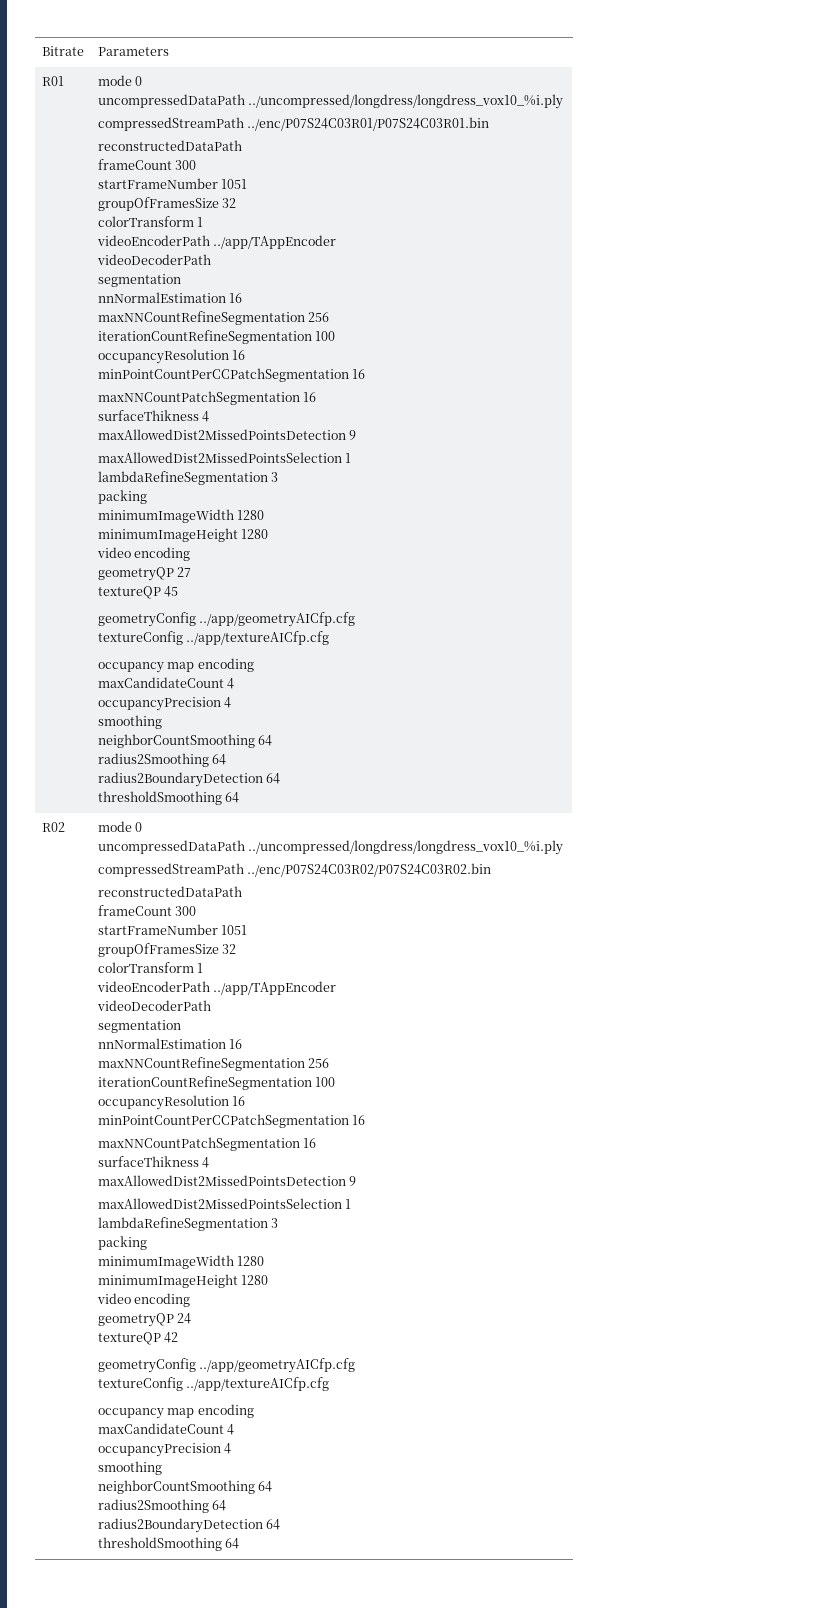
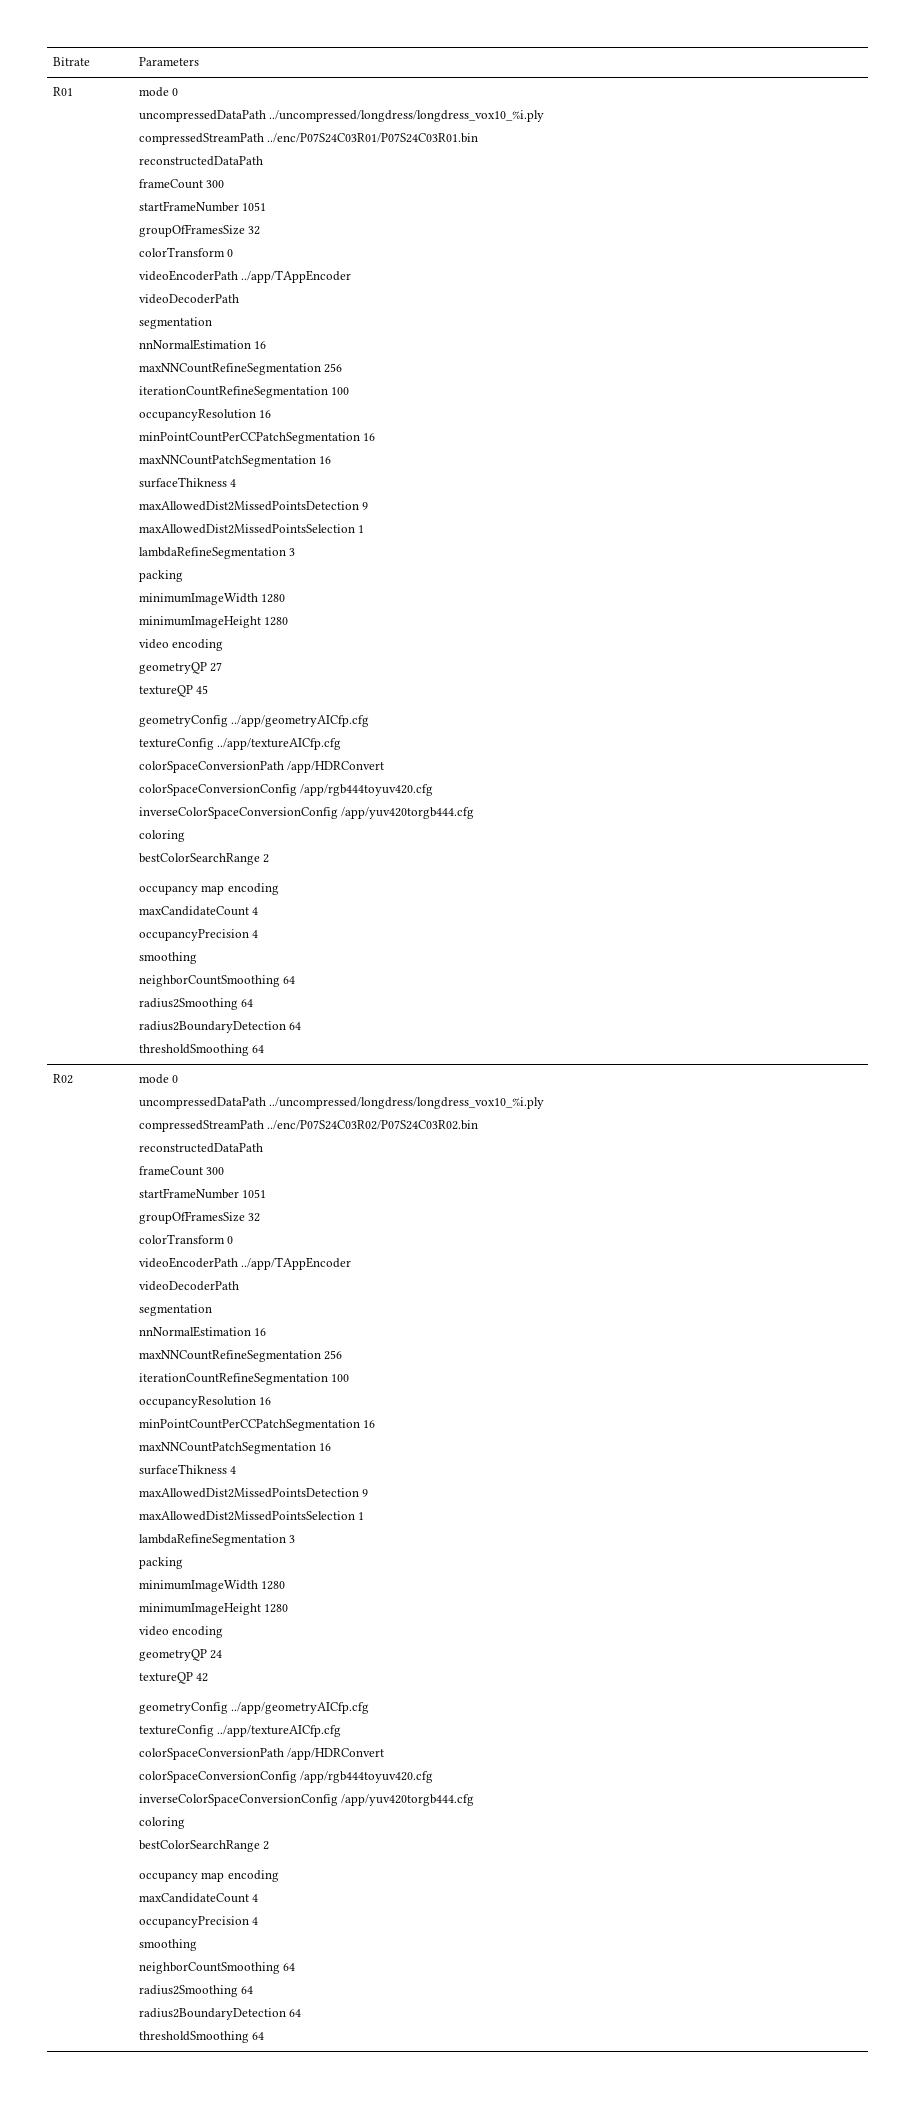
[197,217,204,227] 1 -> [227,249,234,257] 0
(330, 638) none -> [138,761,385,773] [138,784,434,796] [138,807,475,819] [138,830,185,842] [138,853,270,865] // colorSpaceConversionPath /app/HDRConvert // colorSpaceConversionConfig /app/rgb444toyuv420.cfg // inverseColorSpaceConversionConfig /app/yuv420torgb444.cfg // coloring // bestColorSearchRange 2
[197,963,204,973] 1 -> [227,1236,234,1244] 0
(330, 1384) none -> [138,1748,385,1760] [138,1771,434,1783] [138,1794,475,1806] [138,1817,185,1829] [138,1840,270,1852] // colorSpaceConversionPath /app/HDRConvert // colorSpaceConversionConfig /app/rgb444toyuv420.cfg // inverseColorSpaceConversionConfig /app/yuv420torgb444.cfg // coloring // bestColorSearchRange 2

